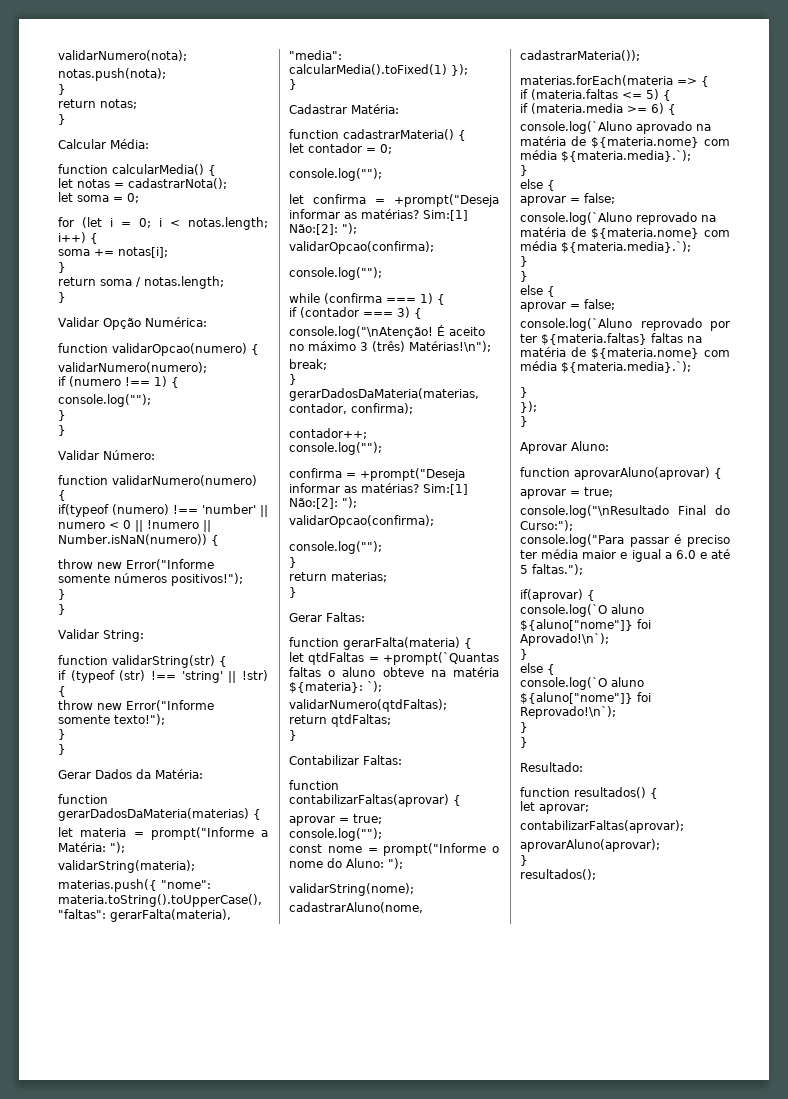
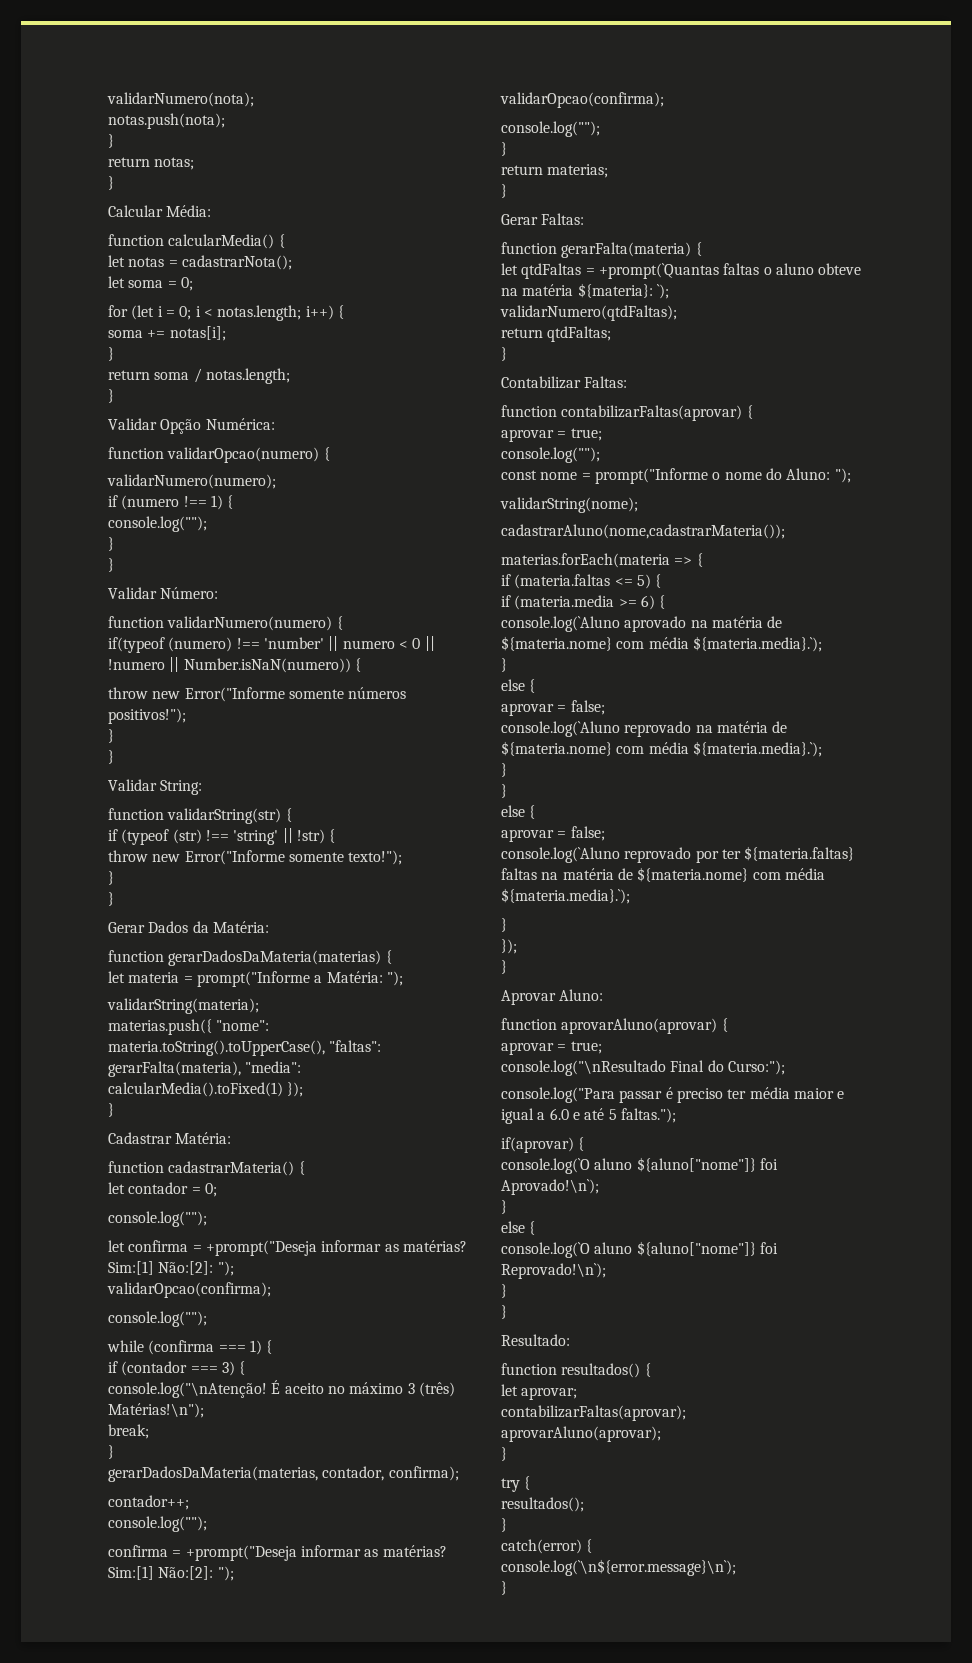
(528, 860) none -> [501,1476,531,1492] // try {
(596, 874) none -> [501,1518,507,1532] [501,1539,593,1554] [501,1559,736,1576] [501,1581,507,1595] // } // catch(error) { // console.log(`\n${error.message}\n`); // }

